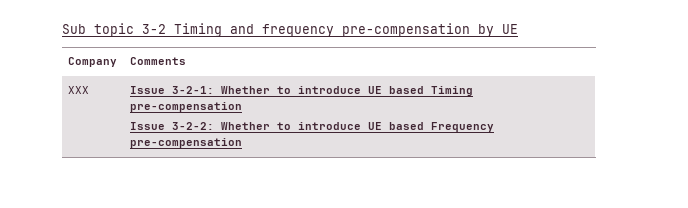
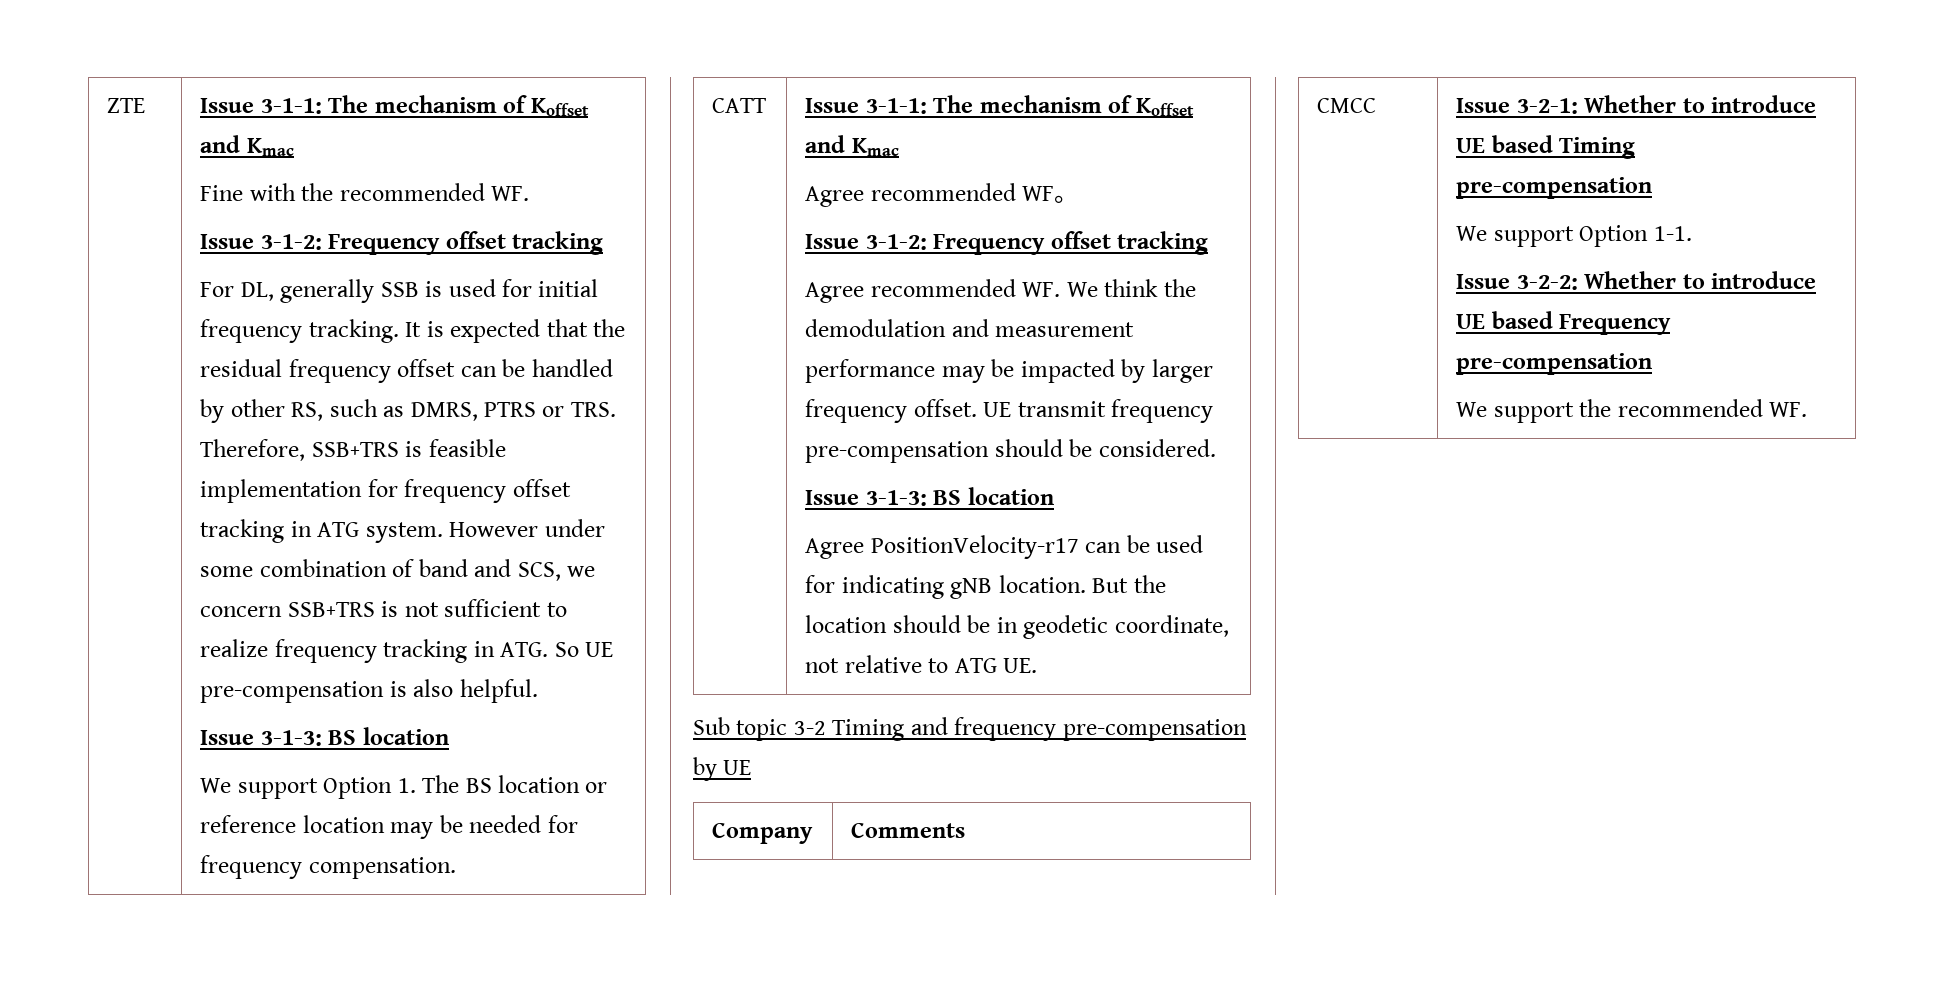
(62, 29) none -> [107,98,146,113] [200,95,589,116] [200,135,294,156] [200,183,530,201] [200,231,604,255] [200,279,599,303] [200,319,625,343] [200,359,613,383] [200,399,616,423] [200,439,506,461] [200,479,571,503] [200,519,605,543] [200,559,595,581] [200,599,567,617] [200,639,613,663] [200,679,538,703] [200,727,449,746] [200,775,608,799] [200,815,578,839] [200,855,456,879] [712,98,767,113] [805,95,1194,116] [805,135,899,156] [805,183,1079,207] [805,231,1209,255] [805,279,1196,303] [805,319,1135,337] [805,359,1213,383] [805,399,1214,423] [805,439,1216,463] [805,487,1054,506] [805,535,1204,559] [805,575,1166,599] [805,615,1229,639] [805,655,1038,673] ZTE | Issue 3-1-1: The mechanism of Koffset and Kmac // Fine with the recommended WF. // Issue 3-1-2: Frequency offset tracking // For DL, generally SSB is used for initial frequency tracking. It is expected that the residual frequency offset can be handled by other RS, such as DMRS, PTRS or TRS. Therefore, SSB+TRS is feasible implementation for frequency offset tracking in ATG system. However under some combination of band and SCS, we concern SSB+TRS is not sufficient to realize frequency tracking in ATG. So UE pre-compensation is also helpful. // Issue 3-1-3: BS location // We support Option 1. The BS location or reference location may be needed for frequency compensation. // CATT | Issue 3-1-1: The mechanism of Koffset and Kmac // Agree recommended WF。 // Issue 3-1-2: Frequency offset tracking // Agree recommended WF. We think the demodulation and measurement performance may be impacted by larger frequency offset. UE transmit frequency pre-compensation should be considered. // Issue 3-1-3: BS location // Agree PositionVelocity-r17 can be used for indicating gNB location. But the location should be in geodetic coordinate, not relative to ATG UE. //
[68,86,90,94] XXX -> [1317,98,1377,113] CMCC
(243, 107) none -> [1456,225,1692,247] // We support Option 1-1.
(243, 143) none -> [1456,399,1808,423] // We support the recommended WF.

